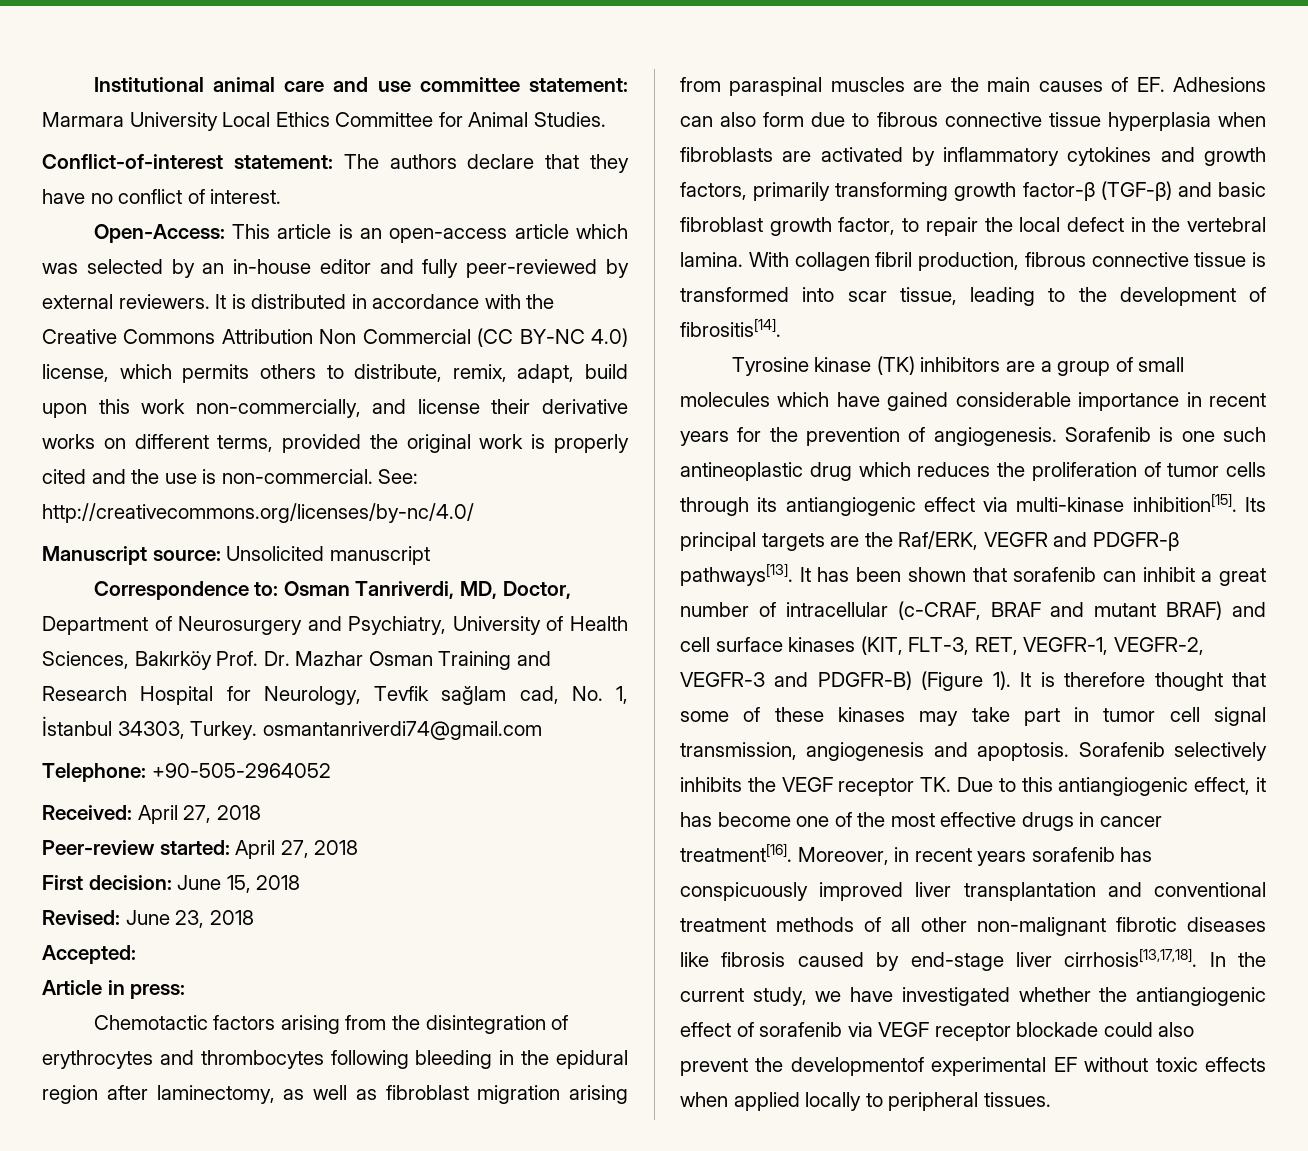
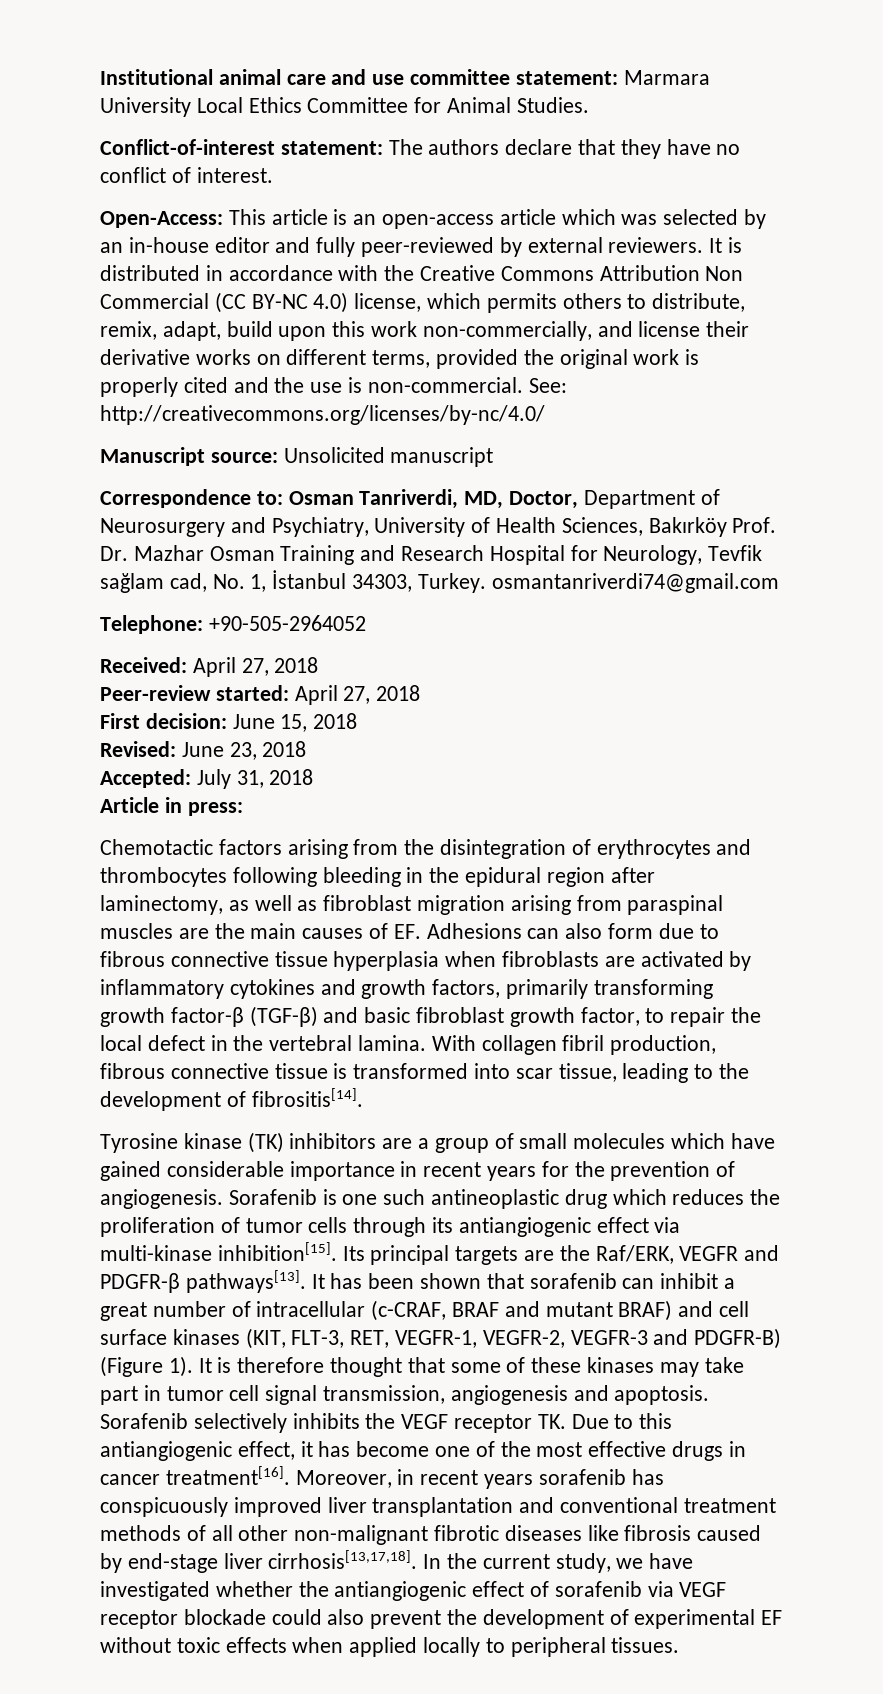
(136, 954) none -> [196,769,314,789] July 31, 2018
[790,1057,924,1076] developmentof -> [482,1609,629,1629] development of

